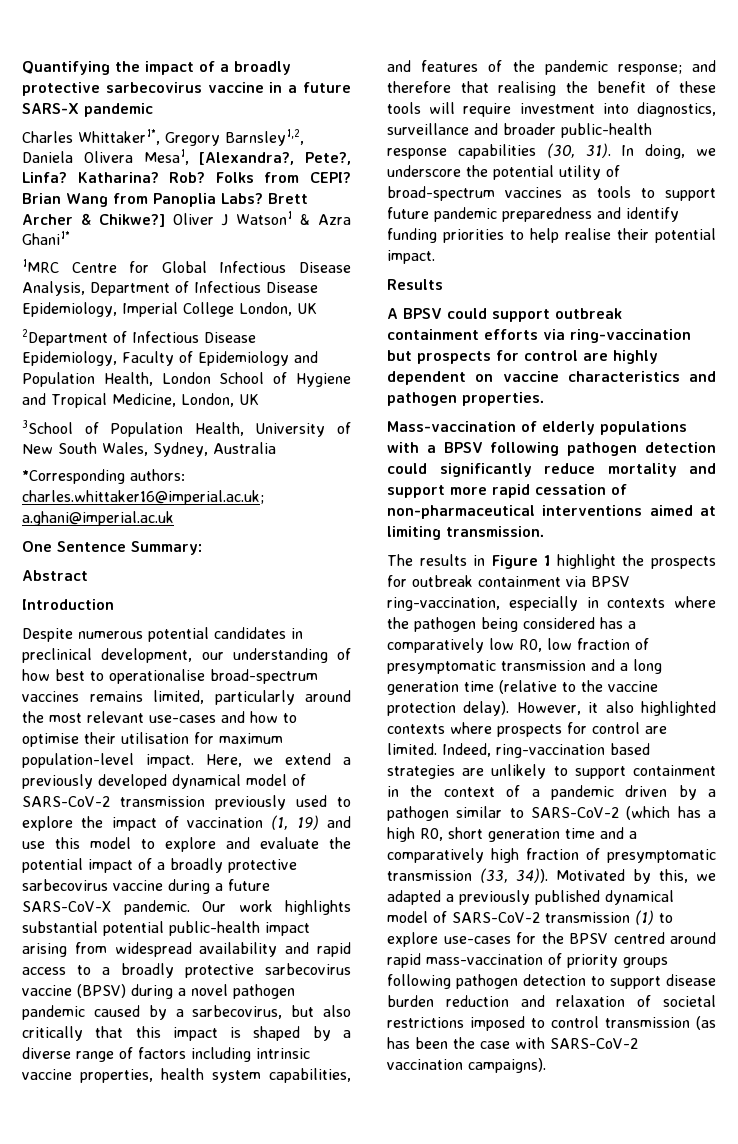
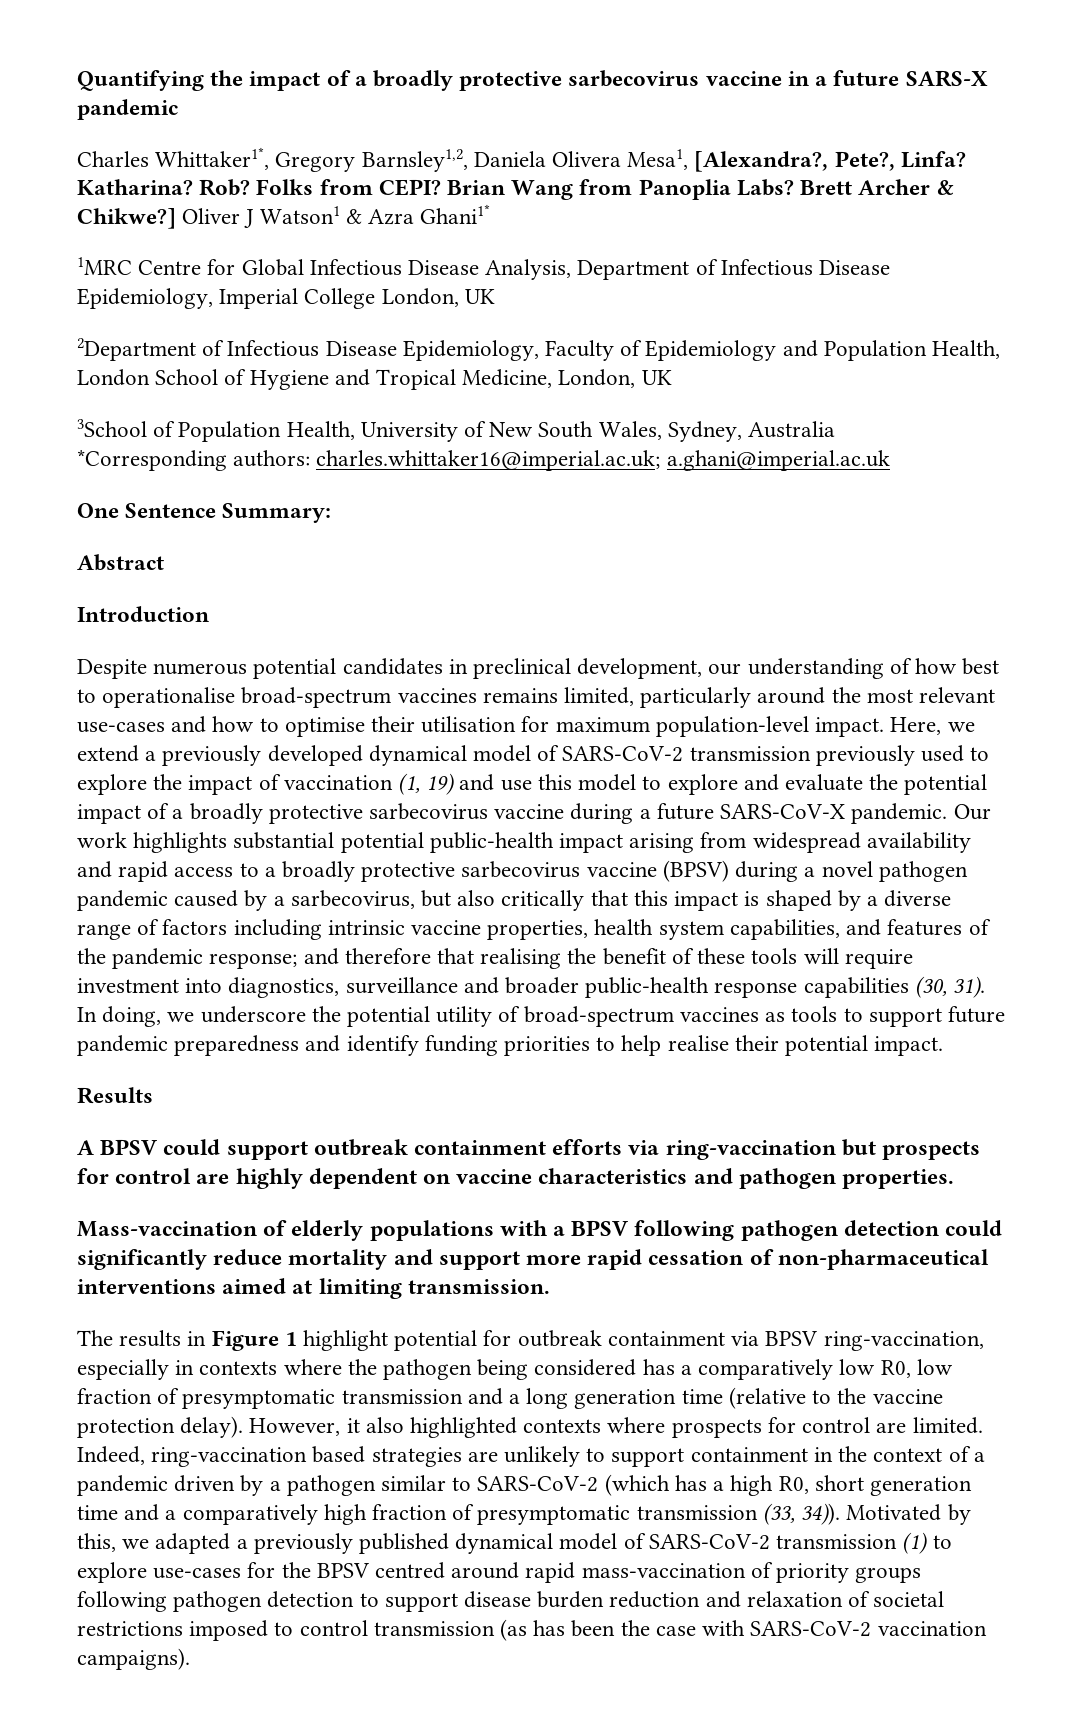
[622,554,716,569] the prospects -> [394,1330,478,1351] potential

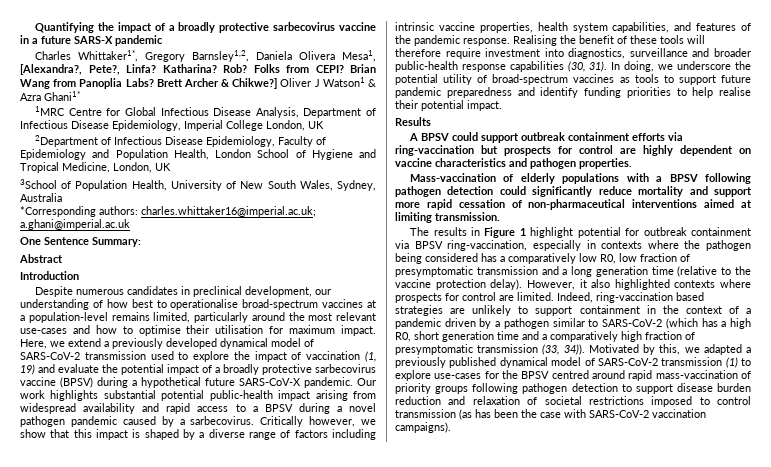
[253,658,337,679] potential -> (125, 292) none
(477, 695) none -> [367,300,376,308] [20,312,108,323] at a population-level
[655,716,809,737] population-level -> (336, 329) none
[815,745,915,766] previously -> (146, 355) none
[500,774,779,795] use this model to explore and -> (55, 368) none
[570,803,651,824] during a -> [60,377,201,388] (BPSV) during a hypothetical
[282,860,729,882] broadly protective sarbecovirus vaccine (BPSV) -> [264,404,293,412] BPSV
[290,890,585,911] sarbecovirus, but also critically -> [190,416,376,427] [20,429,46,438] sarbecovirus. Critically however, we show
[209,948,562,969] response; and therefore that realising -> [463,35,557,46] response. Realising
(839, 956) none -> [395,48,441,57] therefore

